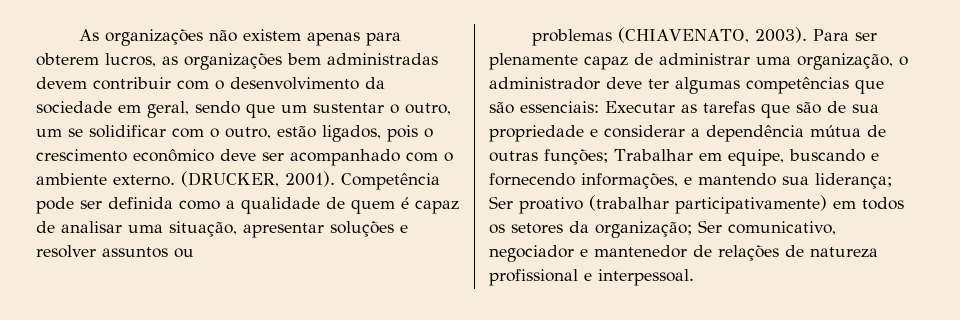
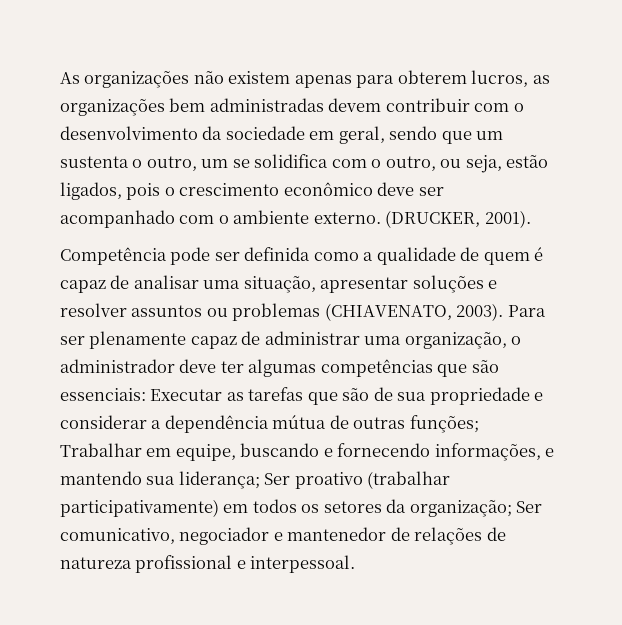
[313,103,384,113] sustentar -> [60,156,129,168] sustenta
[89,125,166,138] solidificar -> [254,154,329,168] solidifica
(271, 133) none -> [440,155,502,173] ou seja,
(335, 179) none -> (531, 219) //
(194, 253) // -> (228, 312) none

